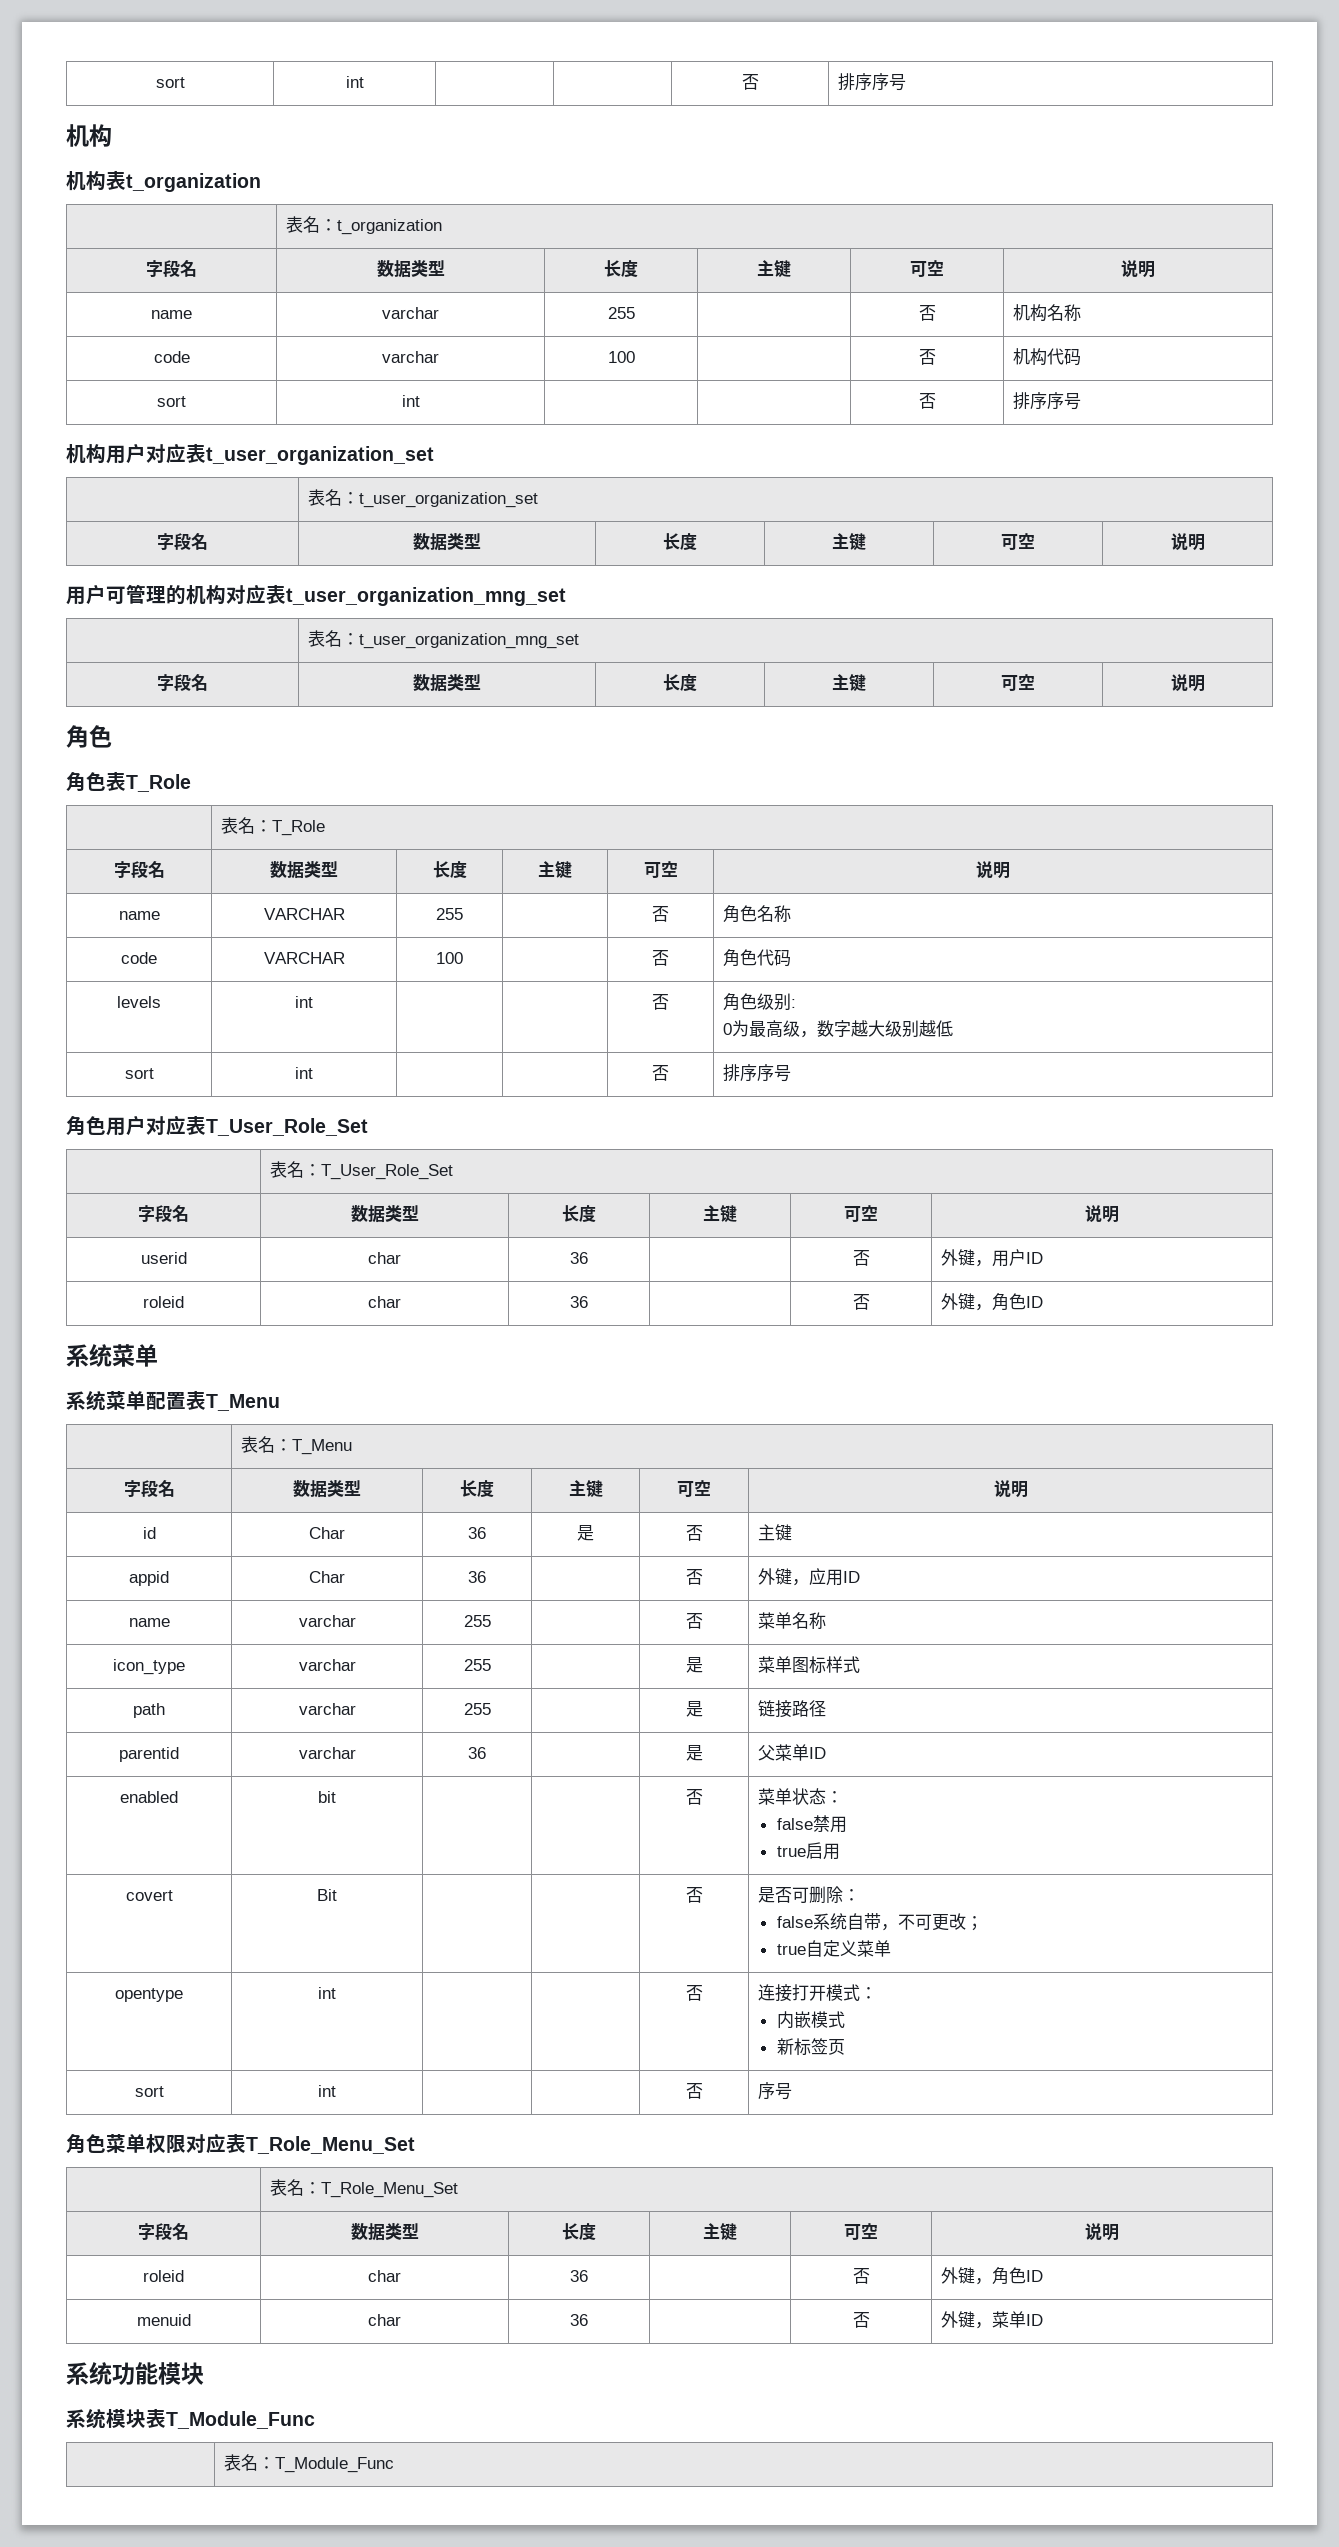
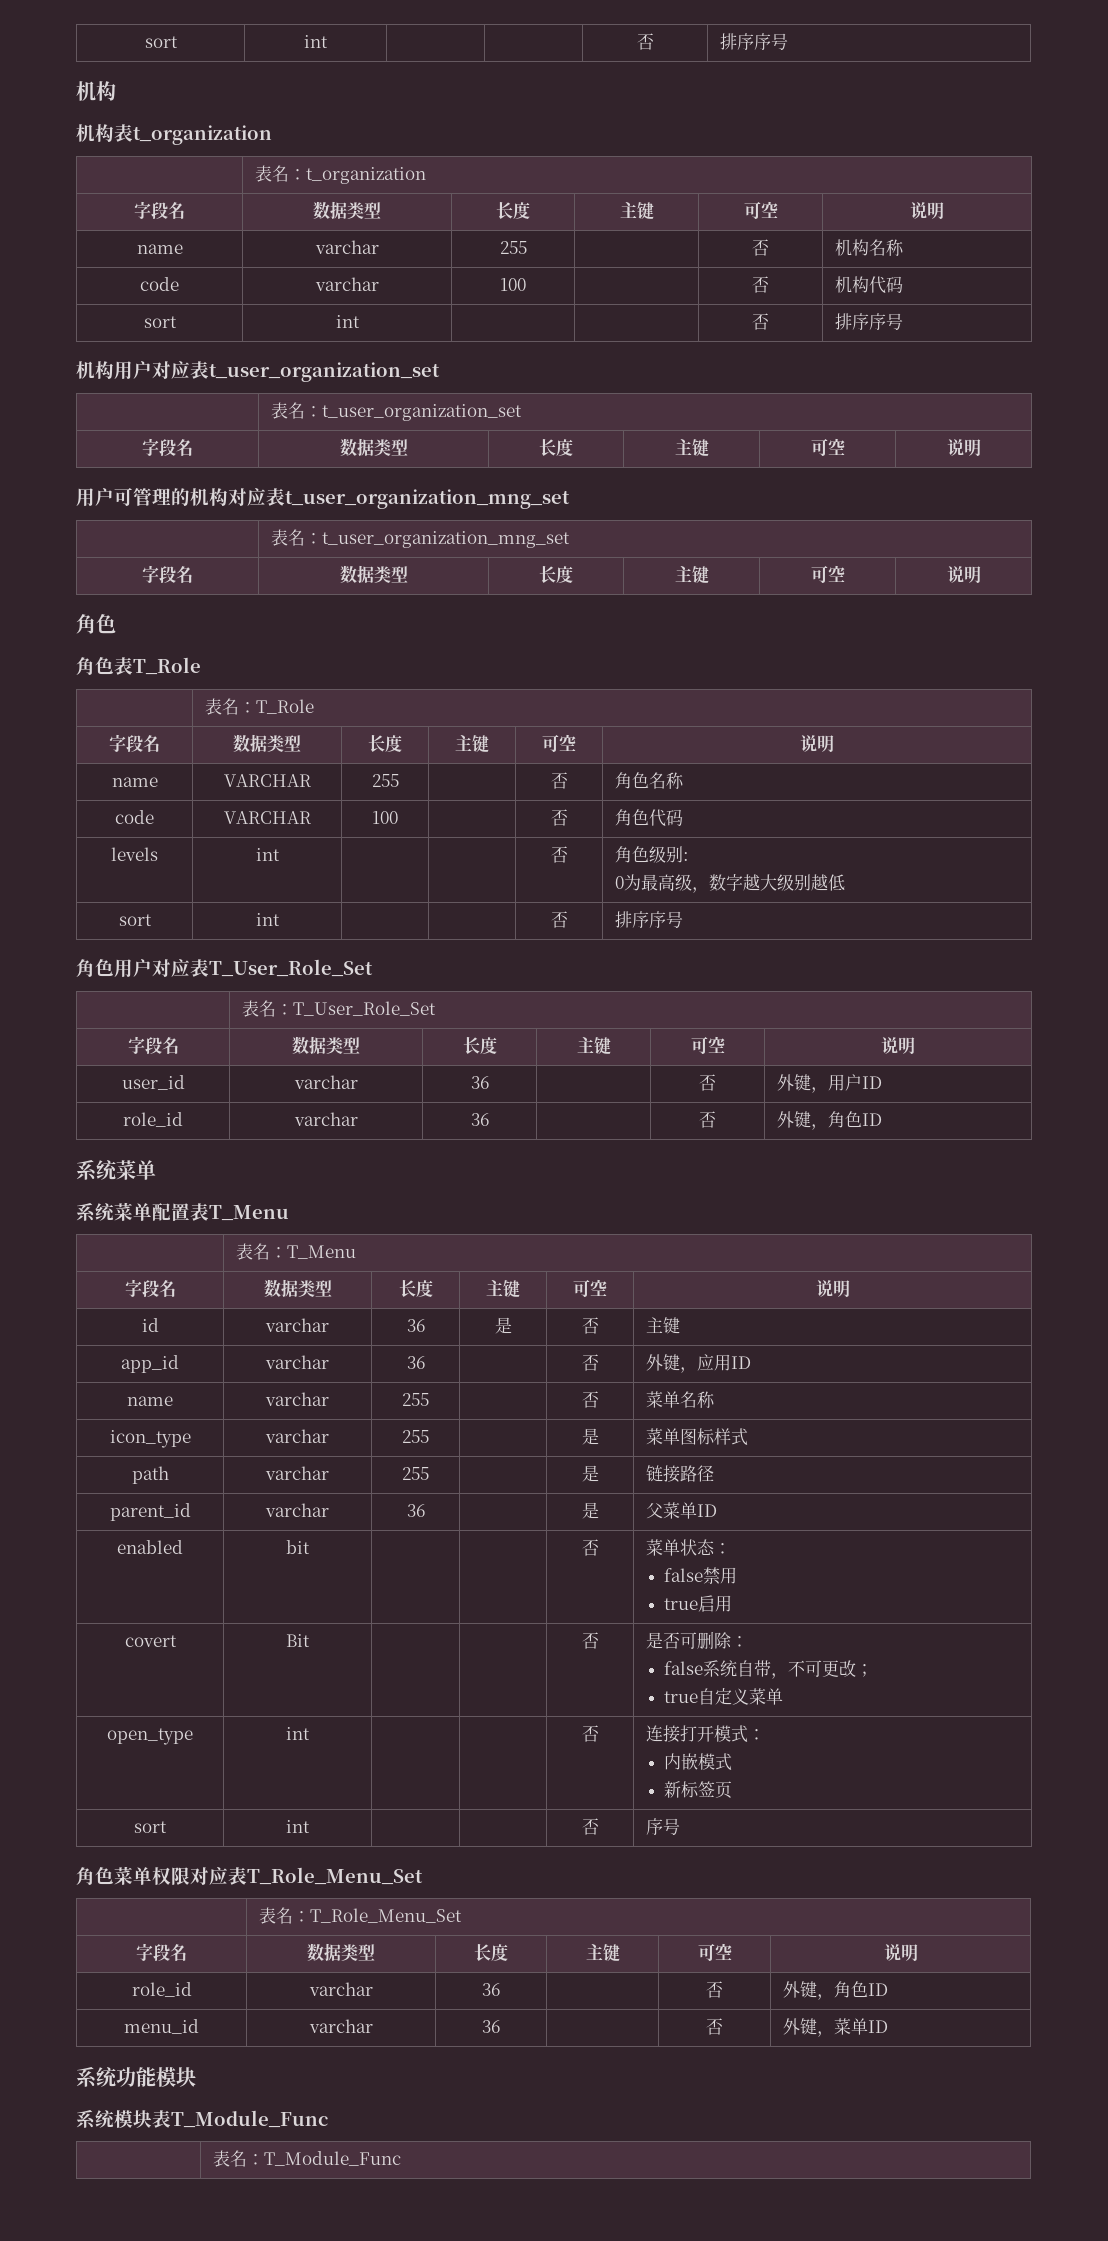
[140,1252,187,1264] [368,1252,401,1264] userid | char -> [121,1075,185,1090] [293,1075,358,1089] user_id | varchar
[143,1296,184,1308] [368,1296,401,1308] roleid | char -> [123,1112,183,1127] [293,1112,358,1126] role_id | varchar
[309,1527,345,1539] Char -> [265,1318,329,1332] varchar
[129,1571,169,1586] [309,1571,345,1583] appid | Char -> [121,1355,179,1373] [265,1355,329,1369] app_id | varchar
[119,1747,179,1762] parentid -> [109,1503,191,1521] parent_id
[115,1988,183,2002] opentype -> [107,1728,193,1745] open_type
[143,2270,184,2282] [368,2270,401,2282] [570,2270,588,2282] [852,2268,870,2284] [940,2267,1043,2285] [136,2314,191,2326] [368,2314,401,2326] roleid | char | 36 | | 否 | 外键，角色ID // menuid | char -> [131,1982,192,1997] [308,1982,373,1996] [482,1983,500,1996] [706,1981,723,1998] [782,1981,888,2000] [124,2019,199,2034] [308,2019,373,2033] role_id | varchar | 36 | | 否 | 外键，角色ID // menu_id | varchar

